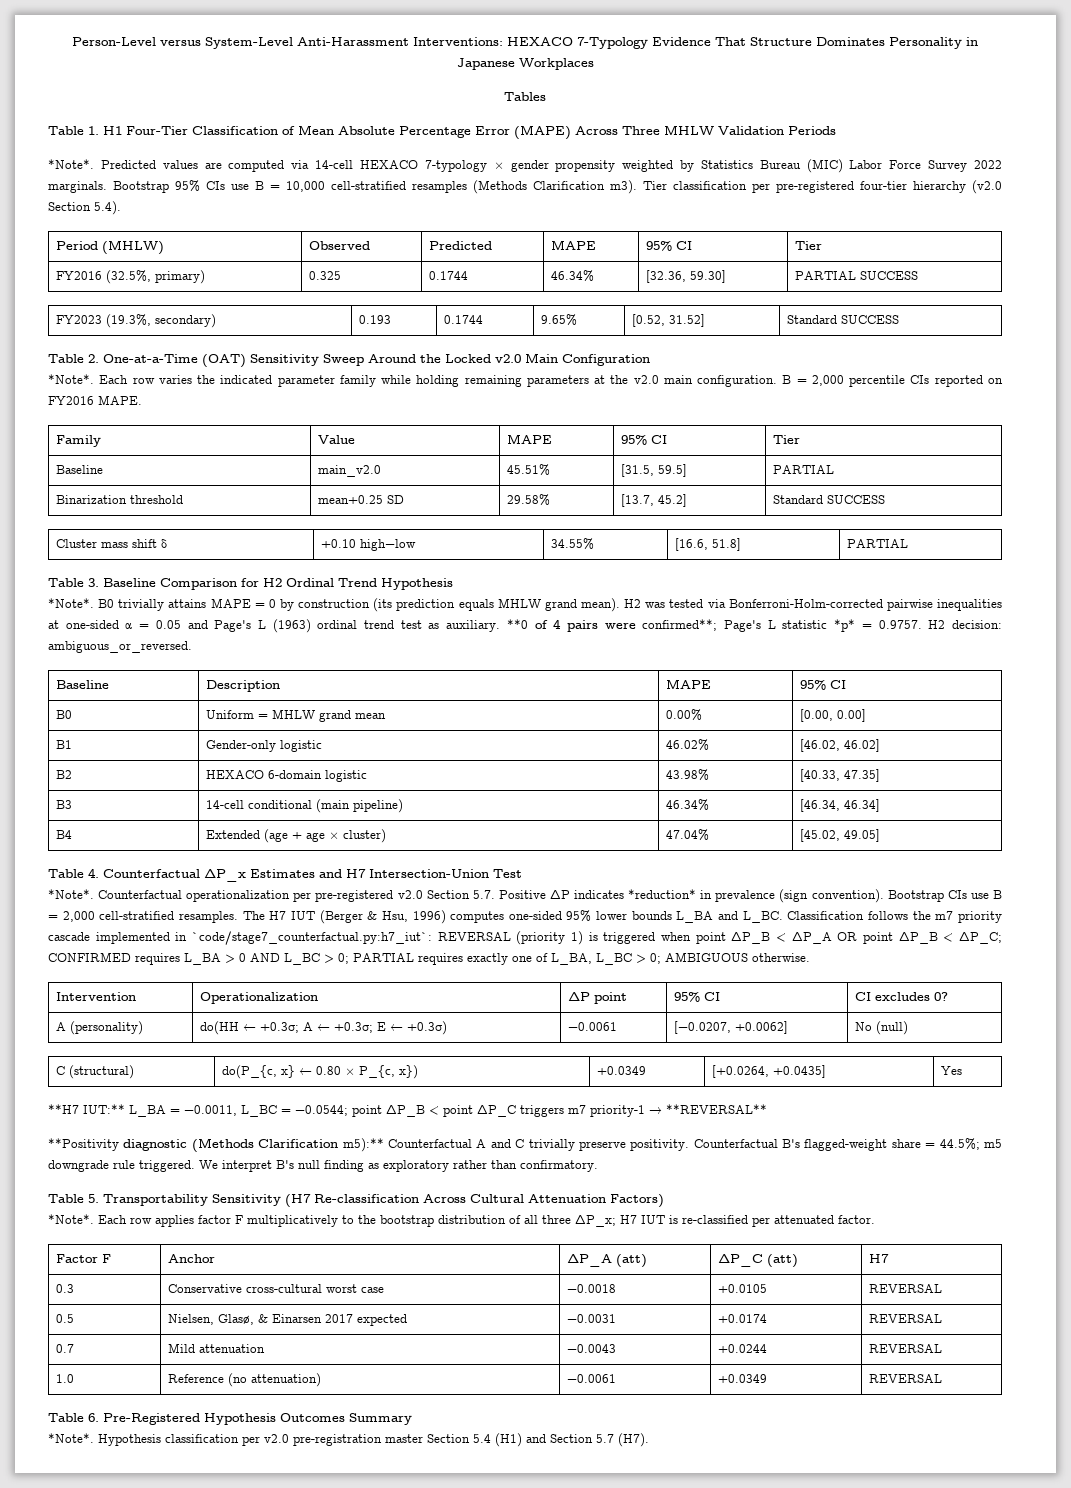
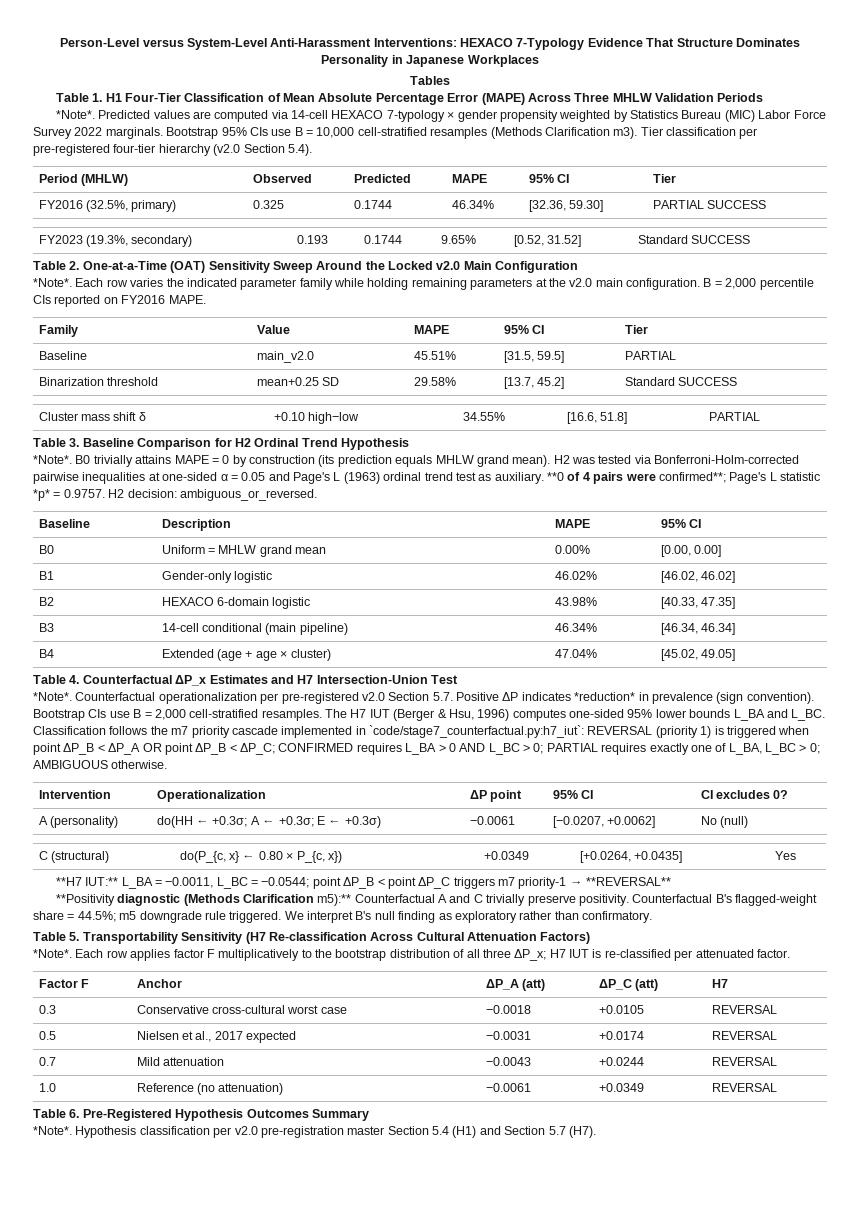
[168,1314,323,1325] Nielsen, Glasø, & Einarsen -> [136,1031,212,1042] Nielsen et al.,

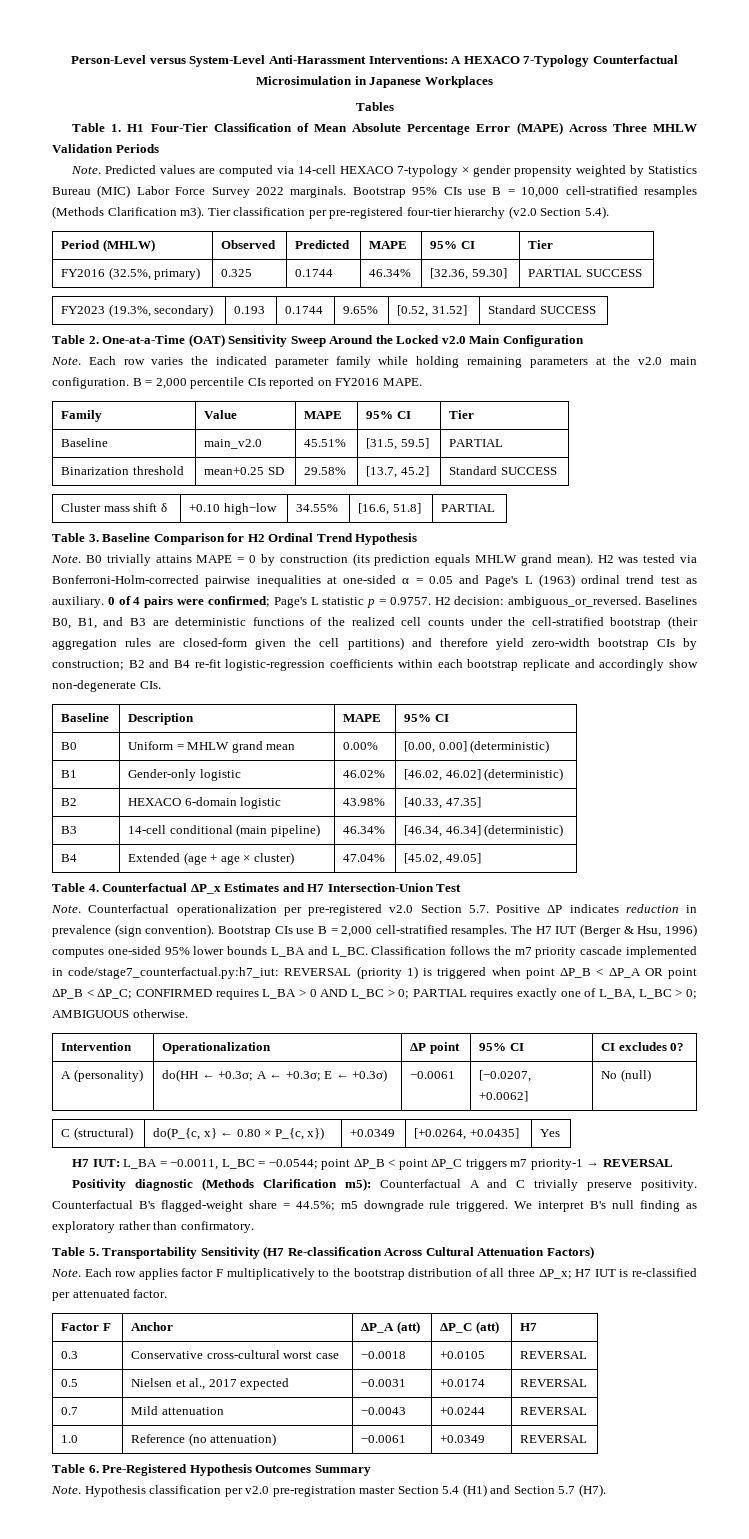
(457, 42) none -> [451,56,462,64] A
[587,38,800,47] [321,55,389,67] Evidence That Structure Dominates Personality -> [592,55,678,64] [256,76,353,85] Counterfactual Microsimulation
[55,110,95,119] *Note*. -> [71,166,102,174] Note.
[33,278,72,287] *Note*. -> [51,357,81,365] Note.
[33,455,72,464] *Note*. -> [51,555,81,563] Note.
[547,472,564,481] **0 -> [107,597,115,605] 0
[658,472,726,483] confirmed**; -> [207,596,270,607] confirmed;
[33,489,50,501] *p* -> [367,599,376,608] p
(317, 495) none -> [645,596,697,605] [52,616,698,629] [52,637,697,650] [52,659,699,671] [52,680,161,692] Baselines B0, B1, and B3 are deterministic functions of the realized cell counts under the cell-stratified bootstrap (their aggregation rules are closed-form given the cell partitions) and therefore yield zero-width bootstrap CIs by construction; B2 and B4 re-fit logistic-regression coefficients within each bootstrap replicate and accordingly show non-degenerate CIs.
(722, 551) none -> [470,740,550,753] (deterministic)
(736, 577) none -> [484,768,564,781] (deterministic)
(736, 629) none -> [484,824,564,837] (deterministic)
[33,692,72,701] *Note*. -> [51,905,81,913] Note.
[574,692,636,701] *reduction* -> [625,904,679,913] reduction
[369,725,584,738] `code/stage7_counterfactual.py:h7_iut`: -> [68,967,280,979] code/stage7_counterfactual.py:h7_iut:
[55,877,119,886] **H7 IUT:** -> [72,1159,120,1167] H7 IUT:
[586,877,672,886] [55,894,115,906] **REVERSAL** // **Positivity -> [602,1159,673,1167] [72,1179,127,1191] REVERSAL // Positivity
[317,894,352,906] m5):** -> [344,1178,371,1191] m5):
[33,949,72,958] *Note*. -> [51,1269,81,1277] Note.
[33,1126,72,1135] *Note*. -> [51,1486,81,1494] Note.

